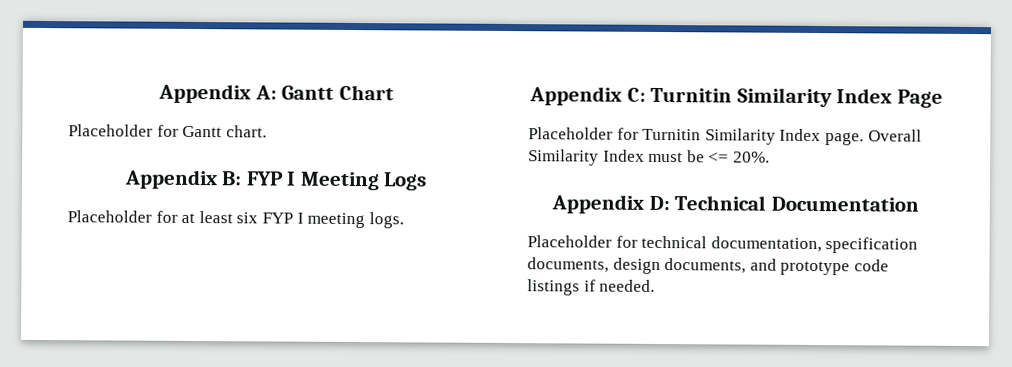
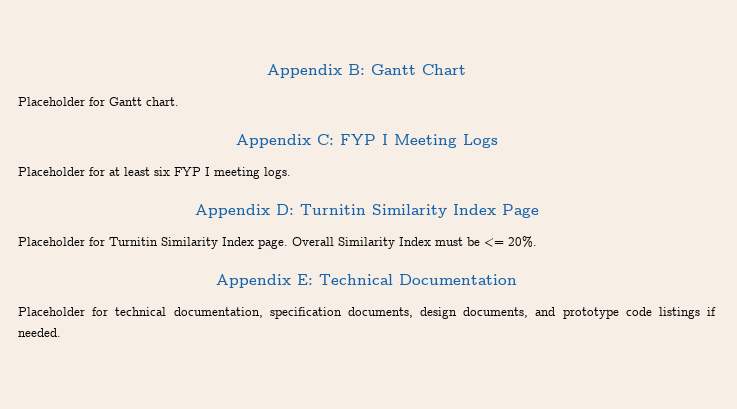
[158,83,277,104] Appendix A: -> [267,64,365,78] Appendix B:
[221,171,243,186] B: -> [316,134,334,145] C:
[626,87,646,102] C: -> [275,204,294,215] D:
[648,195,670,211] D: -> [297,274,313,285] E:

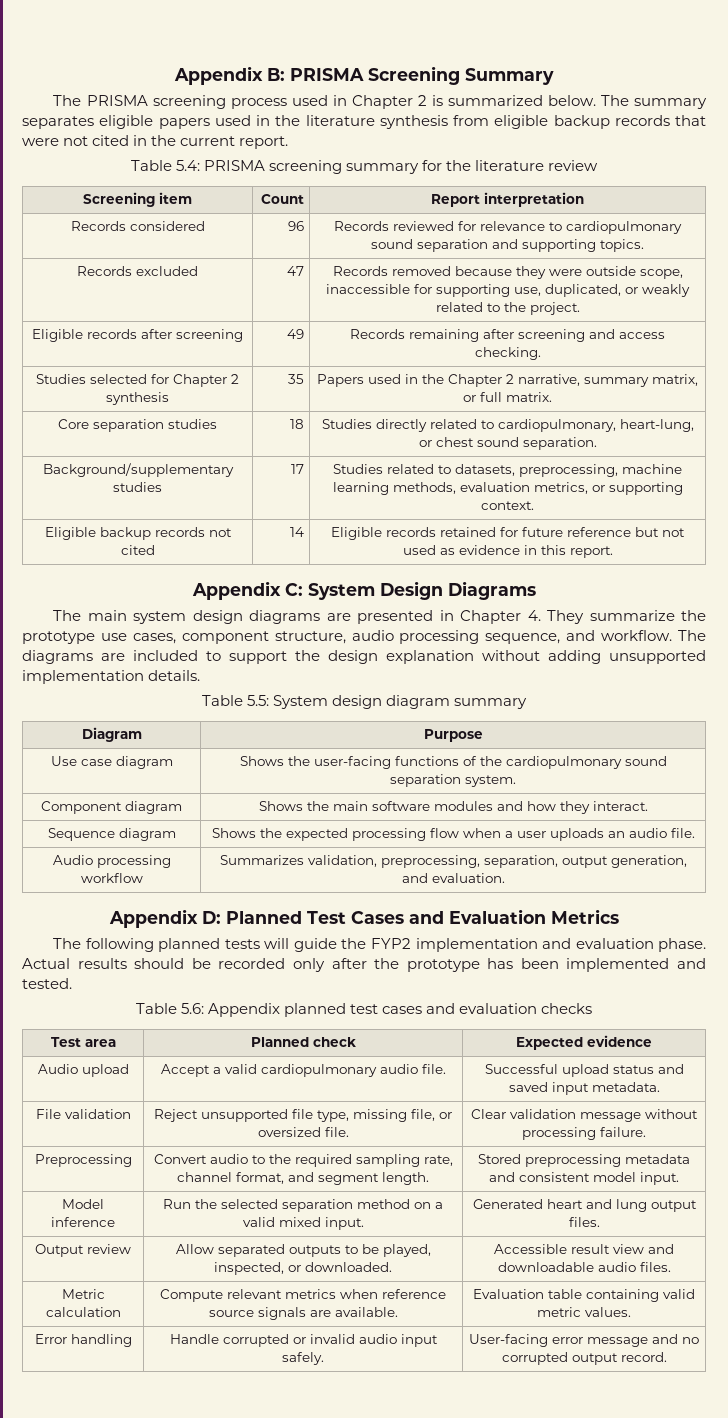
[371,64,466,75] [18,97,179,106] [235,134,498,148] [18,167,291,179] [194,204,539,218] [18,236,537,249] [216,274,517,288] [18,307,716,319] [18,328,61,337] Gantt Chart // Placeholder for Gantt chart. // Appendix C: FYP I Meeting Logs // Placeholder for at least six FYP I meeting logs. // Appendix D: Turnitin Similarity Index Page // Placeholder for Turnitin Similarity Index page. Overall Similarity Index must be <= 20%. // Appendix E: Technical Documentation // Placeholder for technical documentation, specification documents, design documents, and prototype code listings if needed. -> [290,66,554,85] [53,95,707,109] [22,115,706,129] [22,135,289,149] [130,160,599,174] [83,192,192,207] [260,194,304,204] [431,192,584,207] [70,221,205,231] [287,221,304,231] [334,221,682,234] [371,239,644,252] [77,266,198,276] [286,266,304,276] [332,266,683,279] [326,284,690,297] [435,302,580,315] [32,329,243,342] [286,329,304,339] [350,329,665,342] [474,347,541,360] [36,374,239,387] [106,392,169,405] [287,374,304,384] [317,374,698,387] [463,392,552,402] [58,419,217,432] [289,419,304,429] [321,419,694,432] [418,437,597,450] [42,463,234,477] [113,482,162,492] [290,464,304,474] [333,464,682,477] [332,482,683,495] [481,501,534,510] [44,527,232,540] [120,545,155,555] [289,527,304,537] [331,527,685,540] [402,545,613,558] [191,581,536,600] [53,610,706,624] [22,630,706,644] [22,650,706,664] [22,670,201,684] [201,695,528,709] [81,727,142,742] [423,729,483,742] [50,756,173,769] [239,756,667,769] [390,774,516,787] [41,801,182,814] [258,801,648,814] [47,828,176,841] [211,828,695,841] [52,855,171,868] [80,873,143,883] [219,855,687,868] [401,873,505,883] [108,909,619,928] [53,938,706,952] [22,958,706,972] [22,978,72,989] [135,1003,593,1017] [50,1037,116,1047] [250,1037,356,1047] [516,1035,652,1050] [37,1064,129,1077] [160,1064,446,1077] [484,1064,684,1077] [508,1082,660,1095] [35,1109,131,1119] [154,1109,452,1122] [257,1127,349,1137] [471,1109,698,1122] [522,1127,646,1140] [34,1154,132,1167] [153,1154,453,1167] [177,1172,429,1185] [478,1154,690,1167] [489,1172,679,1185] [62,1199,104,1209] [51,1217,115,1227] [163,1199,443,1212] [242,1217,364,1230] [472,1199,697,1212] [568,1217,600,1227] [35,1244,131,1257] [175,1244,431,1257] [214,1262,392,1275] [494,1244,674,1254] [497,1262,671,1272] [61,1289,105,1299] [45,1307,121,1317] [160,1289,446,1302] [208,1307,398,1320] [473,1289,695,1302] [537,1307,631,1317] [34,1334,132,1347] [169,1334,438,1347] [282,1352,324,1365] [469,1334,699,1347] [501,1352,667,1365] PRISMA Screening Summary // The PRISMA screening process used in Chapter 2 is summarized below. The summary separates eligible papers used in the literature synthesis from eligible backup records that were not cited in the current report. // Table 5.4: PRISMA screening summary for the literature review // Screening item | Count | Report interpretation // Records considered | 96 | Records reviewed for relevance to cardiopulmonary sound separation and supporting topics. // Records excluded | 47 | Records removed because they were outside scope, inaccessible for supporting use, duplicated, or weakly related to the project. // Eligible records after screening | 49 | Records remaining after screening and access checking. // Studies selected for Chapter 2 synthesis | 35 | Papers used in the Chapter 2 narrative, summary matrix, or full matrix. // Core separation studies | 18 | Studies directly related to cardiopulmonary, heart-lung, or chest sound separation. // Background/supplementary studies | 17 | Studies related to datasets, preprocessing, machine learning methods, evaluation metrics, or supporting context. // Eligible backup records not cited | 14 | Eligible records retained for future reference but not used as evidence in this report. // Appendix C: System Design Diagrams // The main system design diagrams are presented in Chapter 4. They summarize the prototype use cases, component structure, audio processing sequence, and workflow. The diagrams are included to support the design explanation without adding unsupported implementation details. // Table 5.5: System design diagram summary // Diagram | Purpose // Use case diagram | Shows the user-facing functions of the cardiopulmonary sound separation system. // Component diagram | Shows the main software modules and how they interact. // Sequence diagram | Shows the expected processing flow when a user uploads an audio file. // Audio processing workflow | Summarizes validation, preprocessing, separation, output generation, and evaluation. // Appendix D: Planned Test Cases and Evaluation Metrics // The following planned tests will guide the FYP2 implementation and evaluation phase. Actual results should be recorded only after the prototype has been implemented and tested. // Table 5.6: Appendix planned test cases and evaluation checks // Test area | Planned check | Expected evidence // Audio upload | Accept a valid cardiopulmonary audio file. | Successful upload status and saved input metadata. // File validation | Reject unsupported file type, missing file, or oversized file. | Clear validation message without processing failure. // Preprocessing | Convert audio to the required sampling rate, channel format, and segment length. | Stored preprocessing metadata and consistent model input. // Model inference | Run the selected separation method on a valid mixed input. | Generated heart and lung output files. // Output review | Allow separated outputs to be played, inspected, or downloaded. | Accessible result view and downloadable audio files. // Metric calculation | Compute relevant metrics when reference source signals are available. | Evaluation table containing valid metric values. // Error handling | Handle corrupted or invalid audio input safely. | User-facing error message and no corrupted output record.

